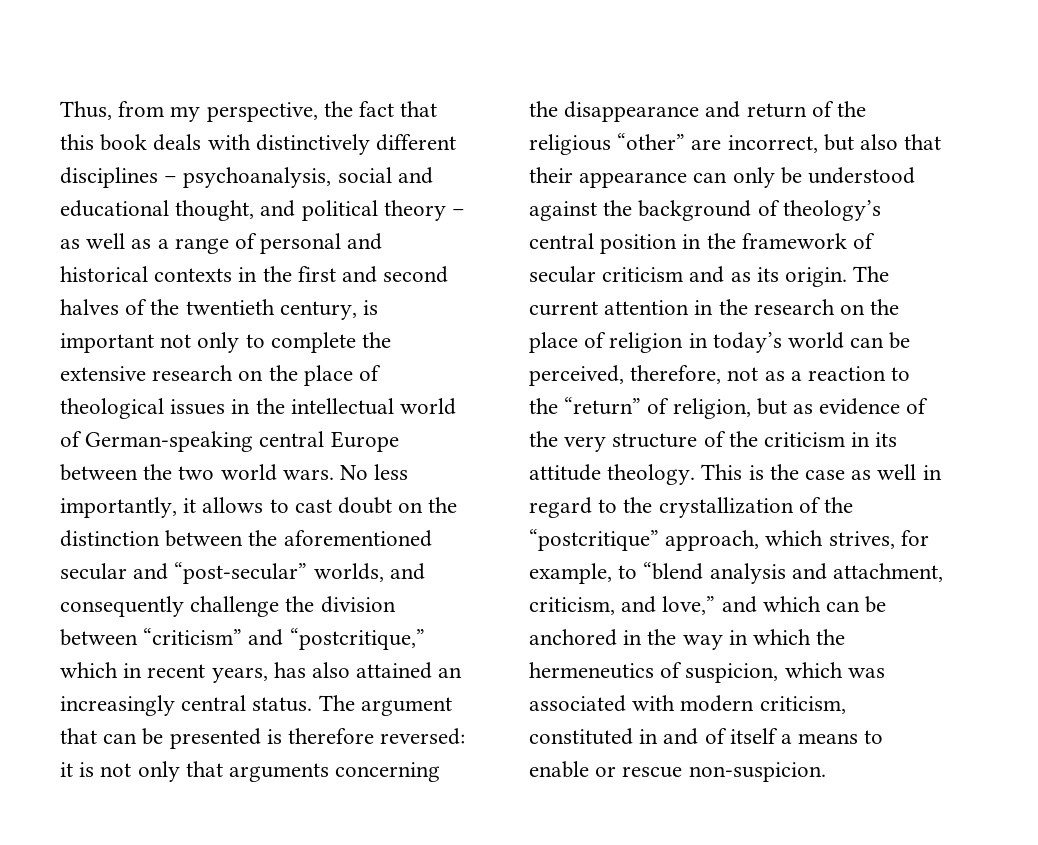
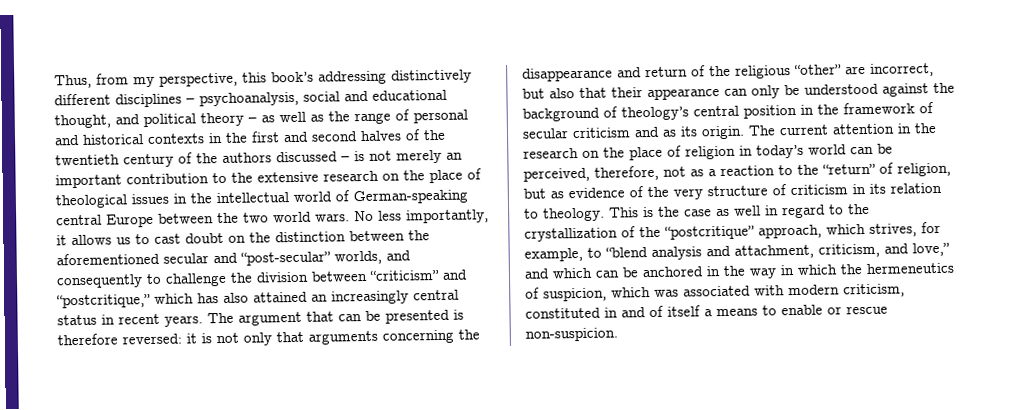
[323,101,438,117] [60,134,251,151] the fact that this book deals with -> [242,70,387,85] this book’s addressing
[157,239,169,249] a -> [328,111,350,122] the
[279,300,379,320] [60,332,356,353] century, is important not only to complete -> [123,149,463,168] [55,172,227,189] century of the authors discussed – is not merely an important contribution to
(264, 505) none -> [116,237,131,245] us
(184, 606) none -> [146,273,162,285] to
[123,663,268,683] in recent years, -> (194, 298) none
[252,697,313,712] status. -> [57,313,203,327] status in recent years.
[728,431,758,447] the -> (787, 190) none
[529,464,601,481] attitude -> [890,182,942,194] [524,208,539,219] relation to

